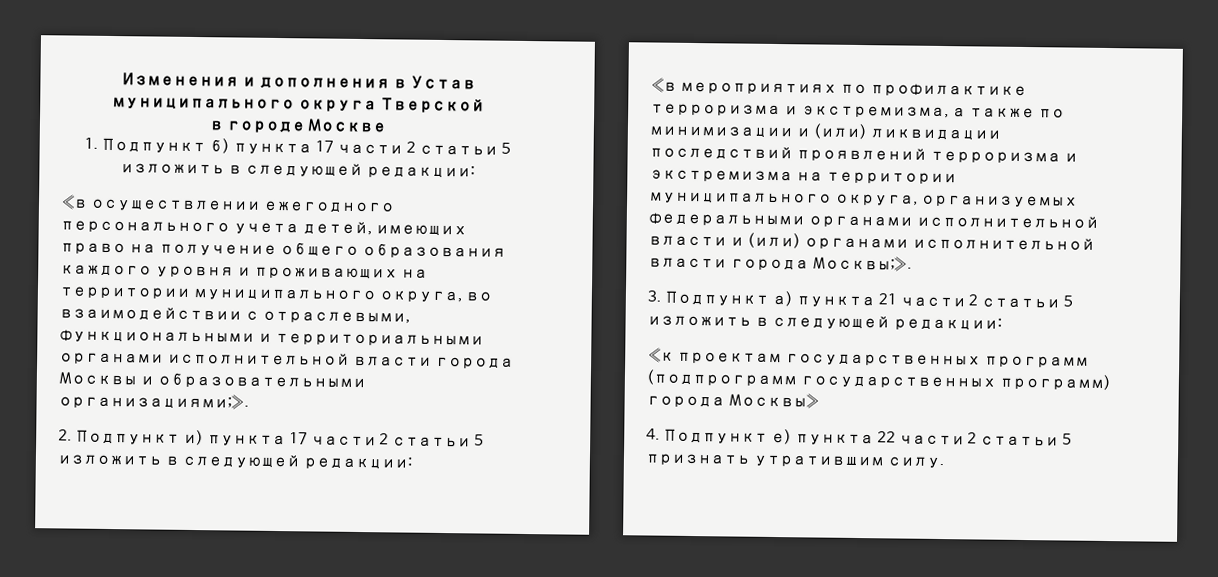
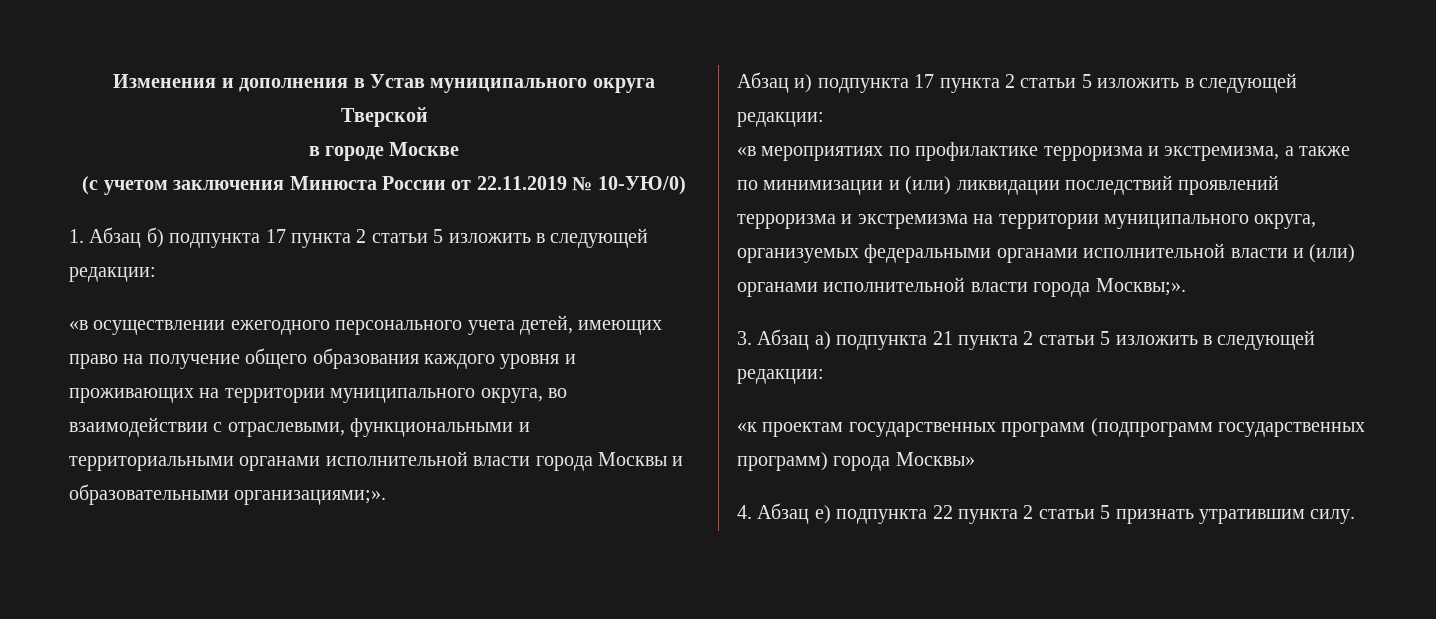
[84,137,403,155] 1. Подпункт б) пункта 17 части -> [82,176,686,195] [69,227,351,248] (с учетом заключения Минюста России от 22.11.2019 № 10-УЮ/0) // 1. Абзац б) подпункта 17 пункта
[58,429,377,447] 2. Подпункт и) пункта 17 части -> [737,72,1000,93] Абзац и) подпункта 17 пункта
[663,290,966,308] Подпункт а) пункта 21 части -> [757,329,1018,350] Абзац а) подпункта 21 пункта
[662,428,965,446] Подпункт е) пункта 22 части -> [757,503,1018,524] Абзац е) подпункта 22 пункта

